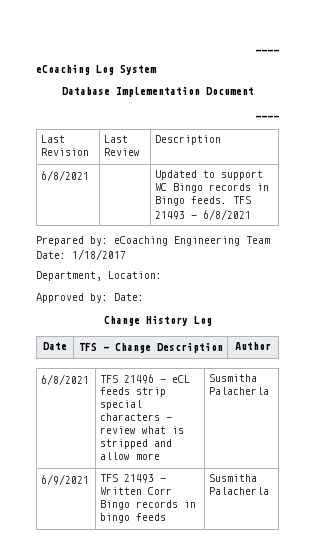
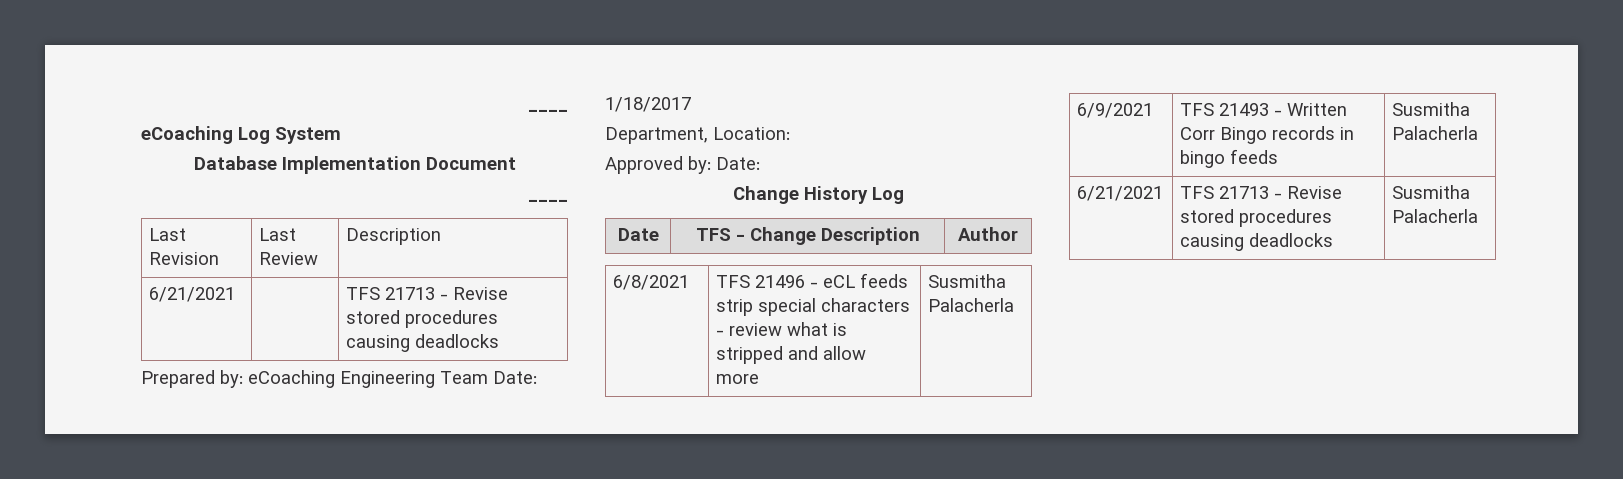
[41,170,90,181] [155,170,264,180] [155,183,270,193] [155,196,252,206] [155,209,252,220] 6/8/2021 | | Updated to support WC Bingo records in Bingo feeds. TFS 21493 - 6/8/2021 -> [149,287,236,302] [346,287,509,300] [346,310,499,328] [346,334,500,352] 6/21/2021 | | TFS 21713 - Revise stored procedures causing deadlocks
(270, 491) none -> [1077,186,1164,201] [1180,186,1343,199] [1180,209,1333,227] [1180,233,1334,251] [1392,185,1471,199] [1392,209,1479,223] // 6/21/2021 | TFS 21713 - Revise stored procedures causing deadlocks | Susmitha Palacherla

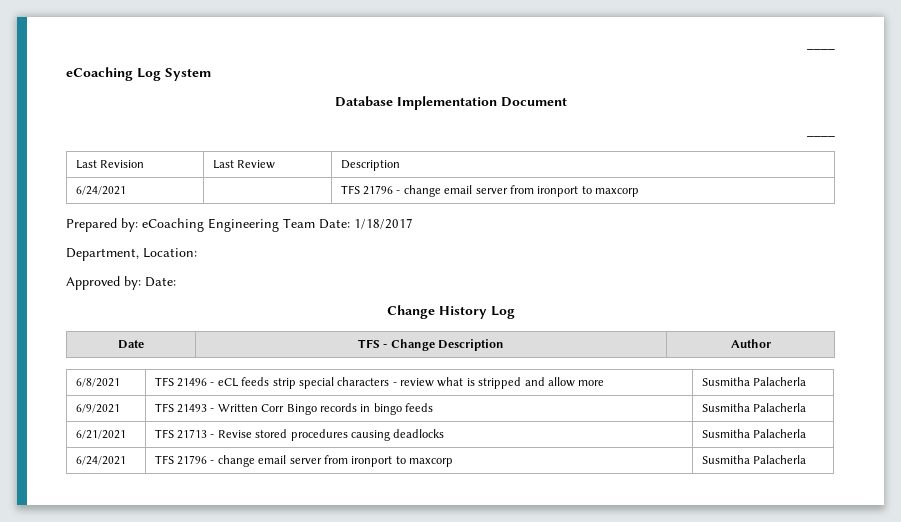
[149,287,236,302] [346,287,509,300] [346,310,499,328] [346,334,500,352] 6/21/2021 | | TFS 21713 - Revise stored procedures causing deadlocks -> [75,186,126,195] [340,185,640,197] 6/24/2021 | | TFS 21796 - change email server from ironport to maxcorp
(1479, 216) none -> [75,456,126,465] [154,455,454,467] [701,455,807,464] // 6/24/2021 | TFS 21796 - change email server from ironport to maxcorp | Susmitha Palacherla

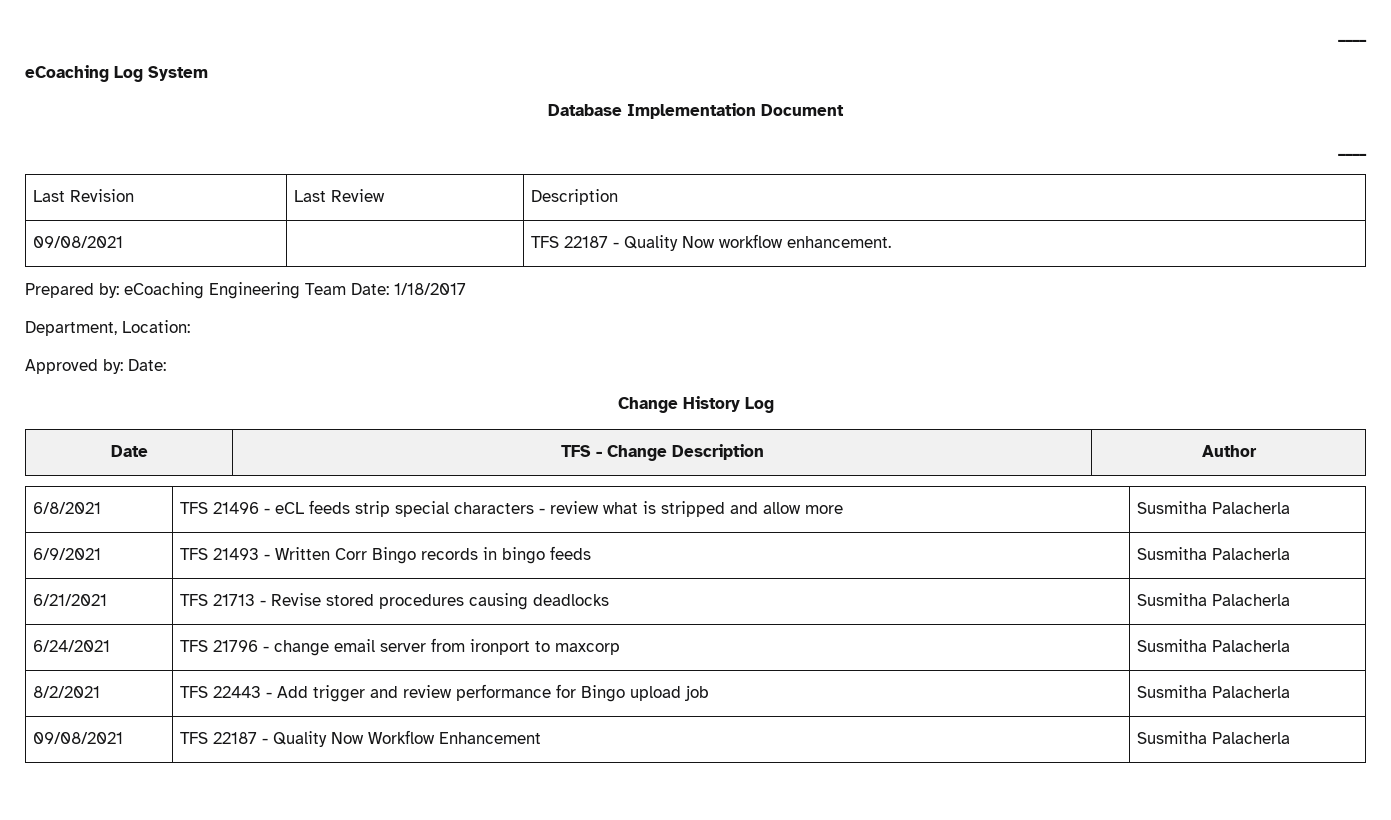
[75,186,126,195] [340,185,640,197] 6/24/2021 | | TFS 21796 - change email server from ironport to maxcorp -> [32,236,123,248] [530,234,891,251] 09/08/2021 | | TFS 22187 - Quality Now workflow enhancement.
(807, 459) none -> [32,686,100,698] [179,684,709,702] [1136,685,1290,698] [32,732,123,744] [179,730,541,747] [1136,731,1290,744] // 8/2/2021 | TFS 22443 - Add trigger and review performance for Bingo upload job | Susmitha Palacherla // 09/08/2021 | TFS 22187 - Quality Now Workflow Enhancement | Susmitha Palacherla

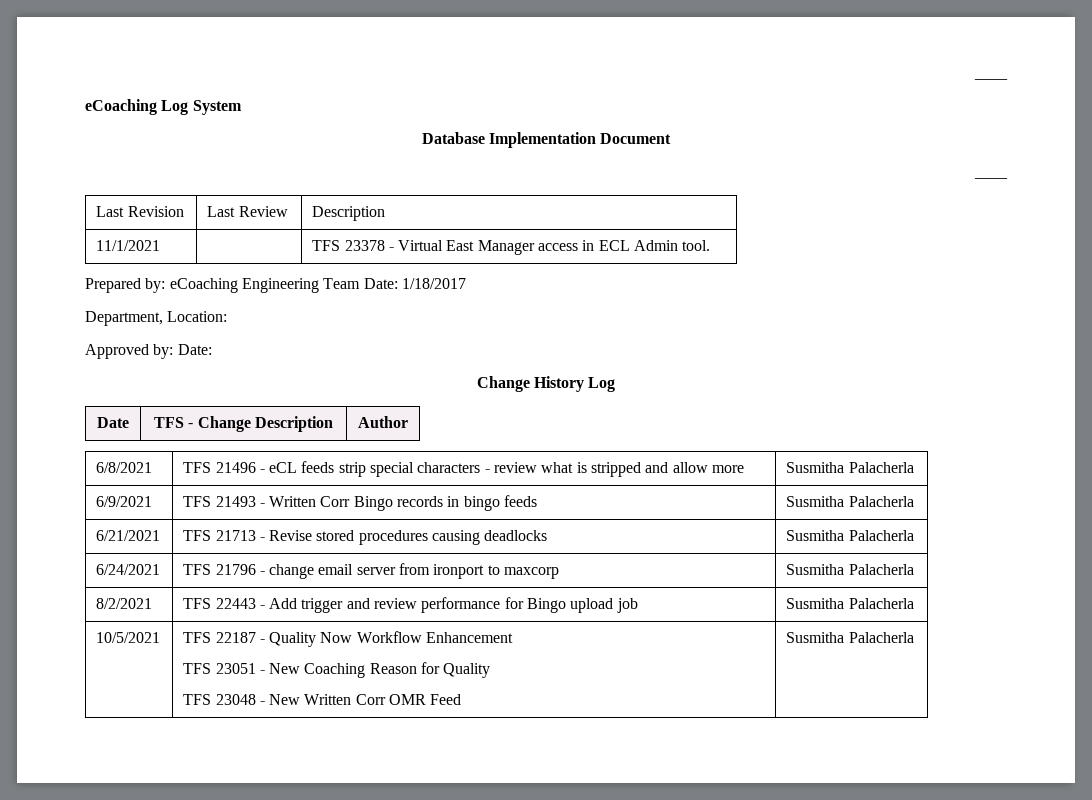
[32,236,123,248] [530,234,891,251] 09/08/2021 | | TFS 22187 - Quality Now workflow enhancement. -> [96,240,161,251] [312,240,711,255] 11/1/2021 | | TFS 23378 - Virtual East Manager access in ECL Admin tool.
[32,732,123,744] 09/08/2021 -> [96,632,161,643] 10/5/2021
(541, 738) none -> [183,662,491,678] [183,694,462,705] // TFS 23051 - New Coaching Reason for Quality // TFS 23048 - New Written Corr OMR Feed

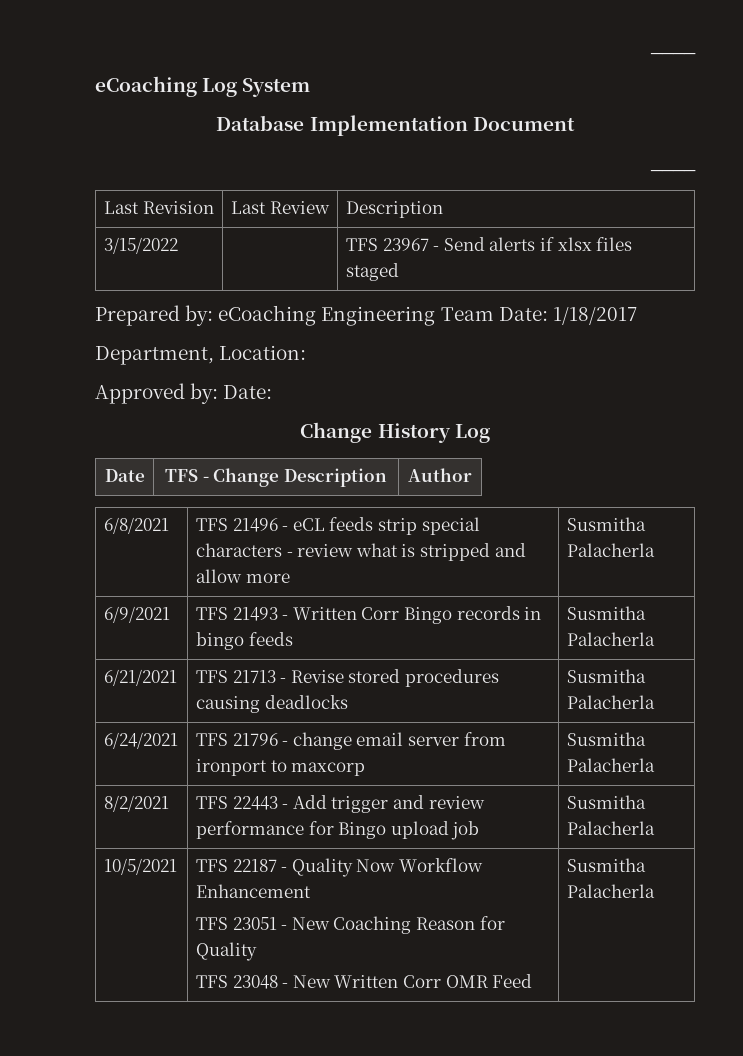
[96,240,161,251] [312,240,711,255] 11/1/2021 | | TFS 23378 - Virtual East Manager access in ECL Admin tool. -> [103,237,178,254] [345,237,633,251] [345,263,399,281] 3/15/2022 | | TFS 23967 - Send alerts if xlsx files staged

